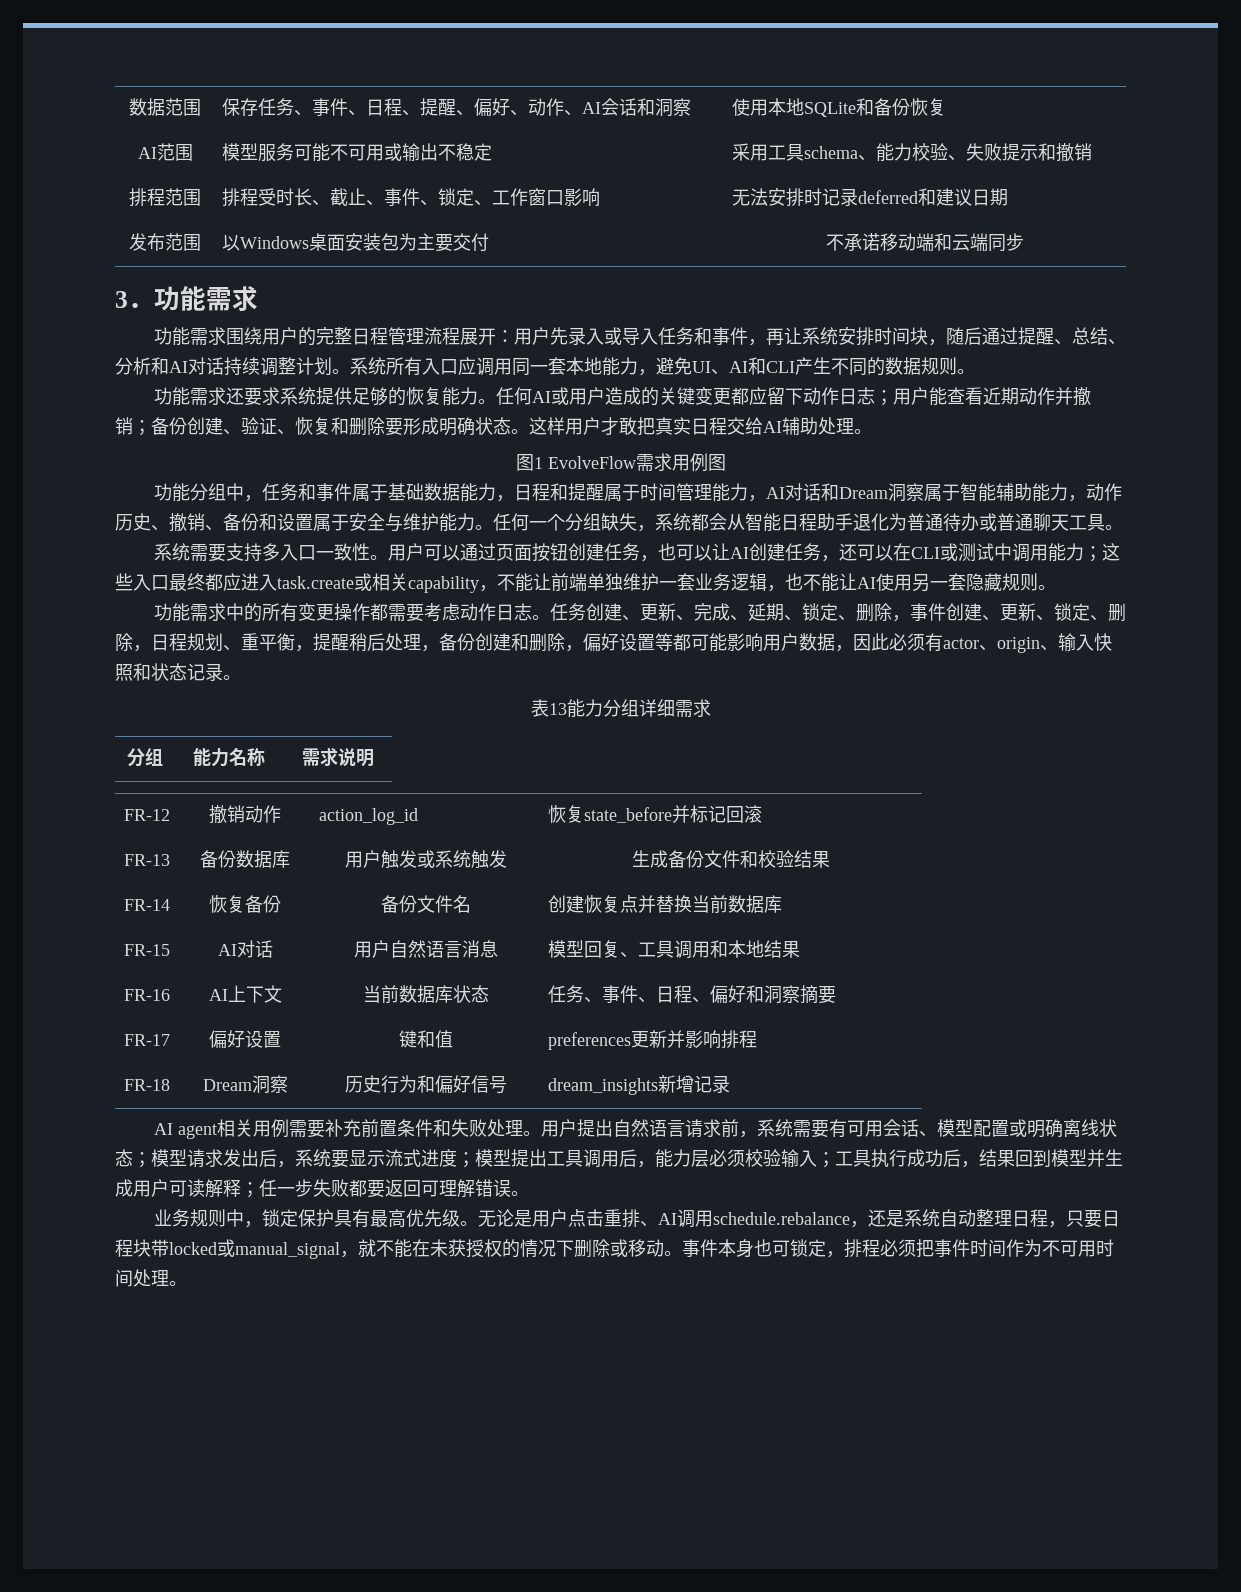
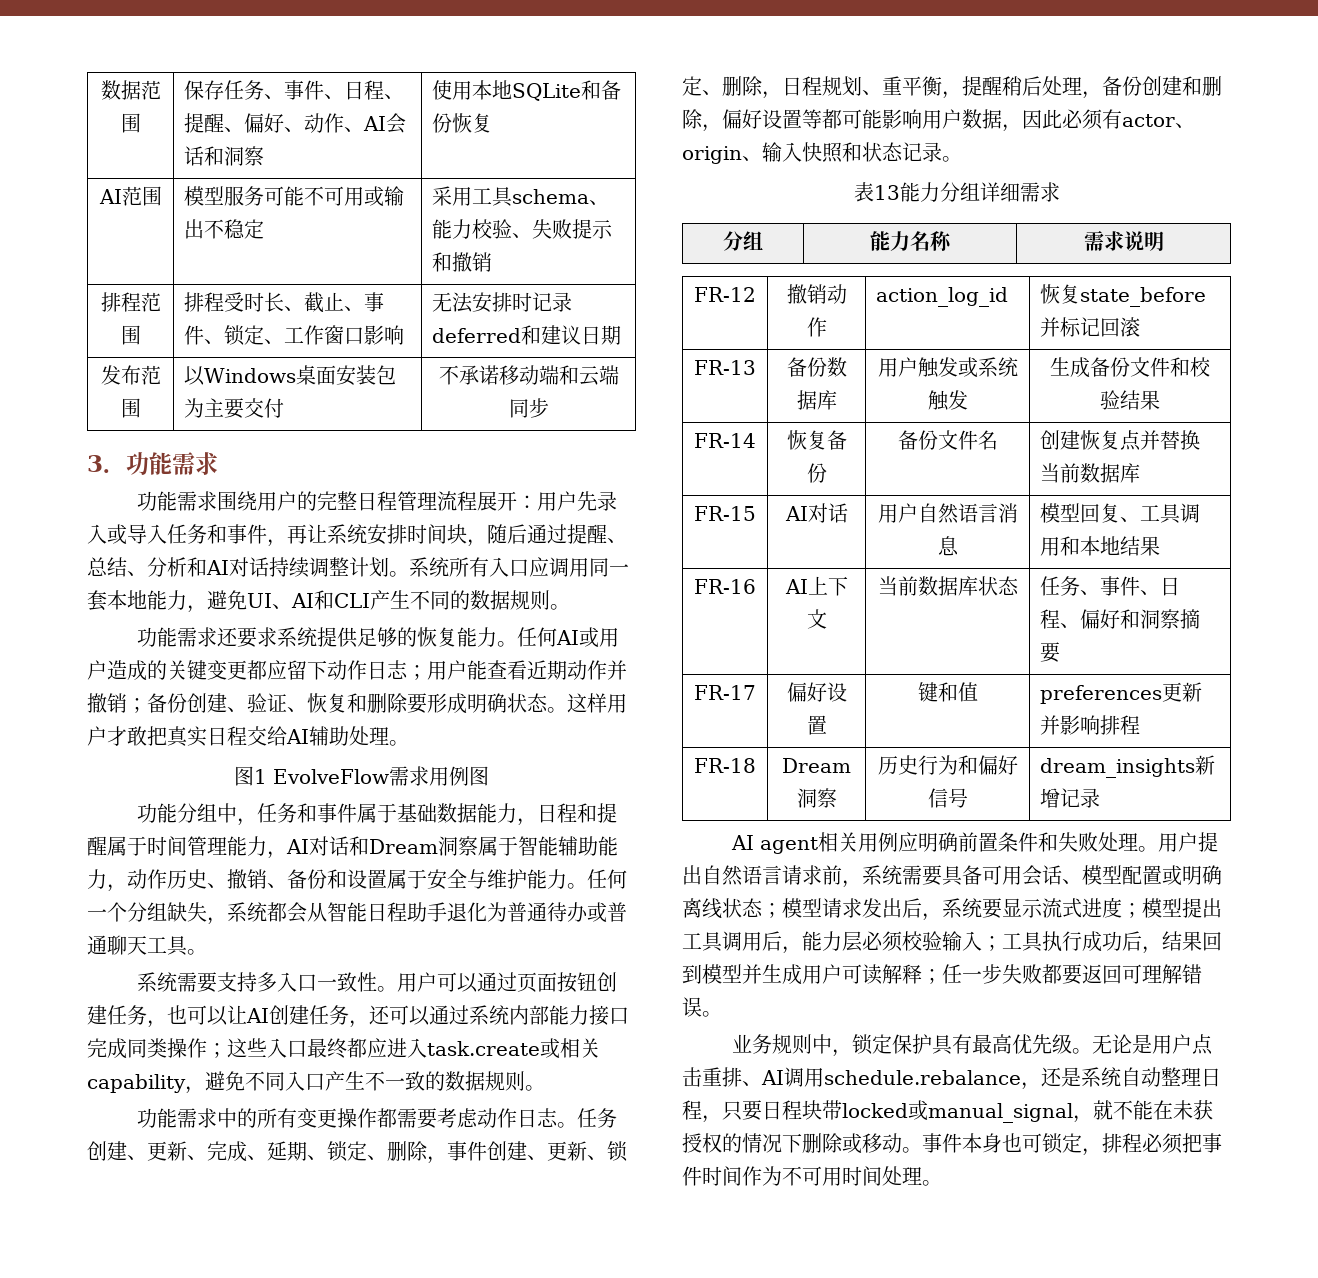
[892,543,1084,562] 在CLI或测试中调用能力 -> [429,1005,629,1026] [87,1038,207,1059] 通过系统内部能力接口完成同类操作
[497,573,1002,592] 不能让前端单独维护一套业务逻辑，也不能让AI使用另一套隐藏 -> [205,1071,485,1091] 避免不同入口产生不一致的数据
[288,1119,361,1138] 需要补充 -> [897,832,958,852] 应明确
[828,1119,847,1138] 有 -> [942,865,982,886] 具备

